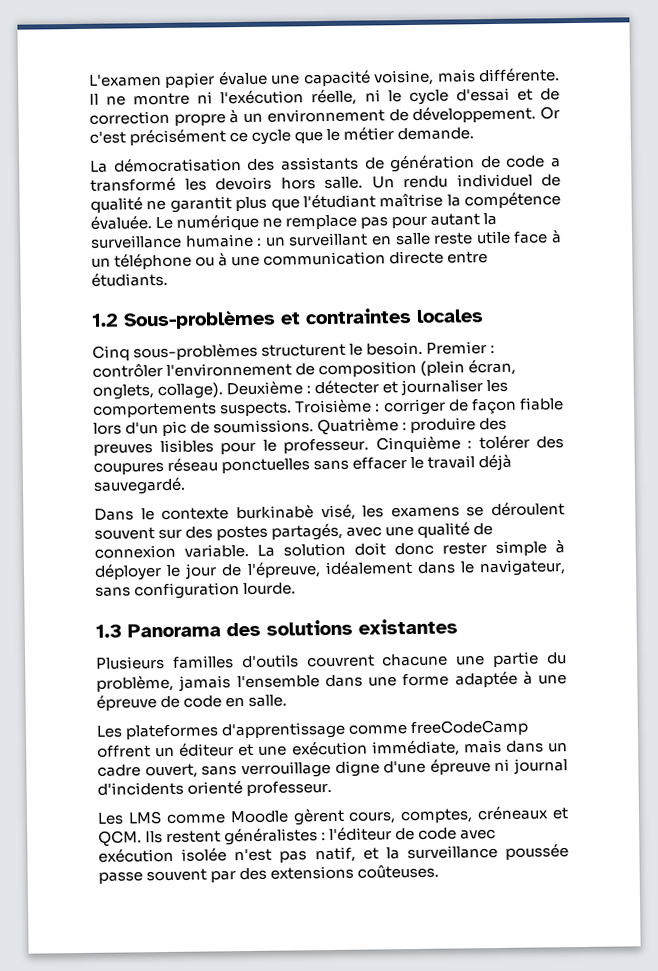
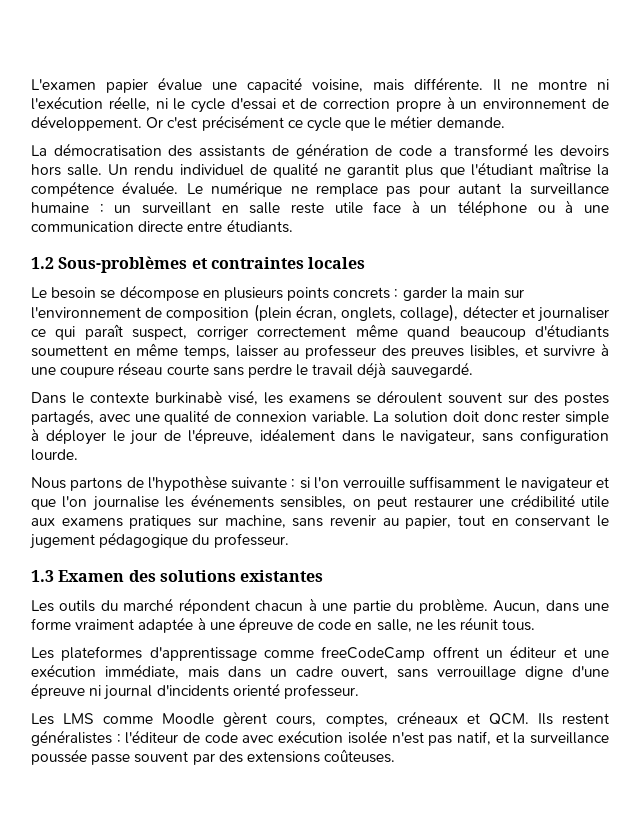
[92,341,496,361] [92,362,163,378] Cinq sous-problèmes structurent le besoin. Premier : contrôler -> [31,285,525,301] Le besoin se décompose en plusieurs points concrets : garder la main sur
[157,379,509,400] [92,397,565,418] [93,417,508,437] [93,434,564,456] [93,457,408,475] collage). Deuxième : détecter et journaliser les comportements suspects. Troisième : corriger de façon fiable lors d'un pic de soumissions. Quatrième : produire des preuves lisibles pour le professeur. Cinquième : tolérer des coupures réseau ponctuelles sans effacer -> [400,304,609,322] [31,324,610,340] [31,343,609,359] [31,362,292,378] collage), détecter et journaliser ce qui paraît suspect, corriger correctement même quand beaucoup d'étudiants soumettent en même temps, laisser au professeur des preuves lisibles, et survivre à une coupure réseau courte sans perdre
(297, 589) none -> [31,475,609,492] [31,494,609,511] [31,515,610,529] [30,532,289,549] // Nous partons de l'hypothèse suivante : si l'on verrouille suffisamment le navigateur et que l'on journalise les événements sensibles, on peut restaurer une crédibilité utile aux examens pratiques sur machine, sans revenir au papier, tout en conservant le jugement pédagogique du professeur.
[127,623,221,638] Panorama -> [58,570,125,582] Examen
[96,651,568,670] [96,674,320,692] Plusieurs familles d'outils couvrent chacune une partie du problème, jamais l'ensemble -> [31,598,541,614] Les outils du marché répondent chacun à une partie du problème. Aucun,
(450, 680) none -> [75,619,135,630] vraiment
[248,694,288,707] salle. -> [376,617,536,632] salle, ne les réunit tous.

